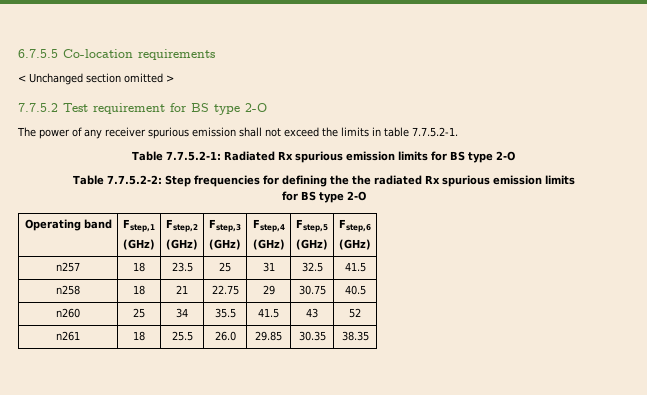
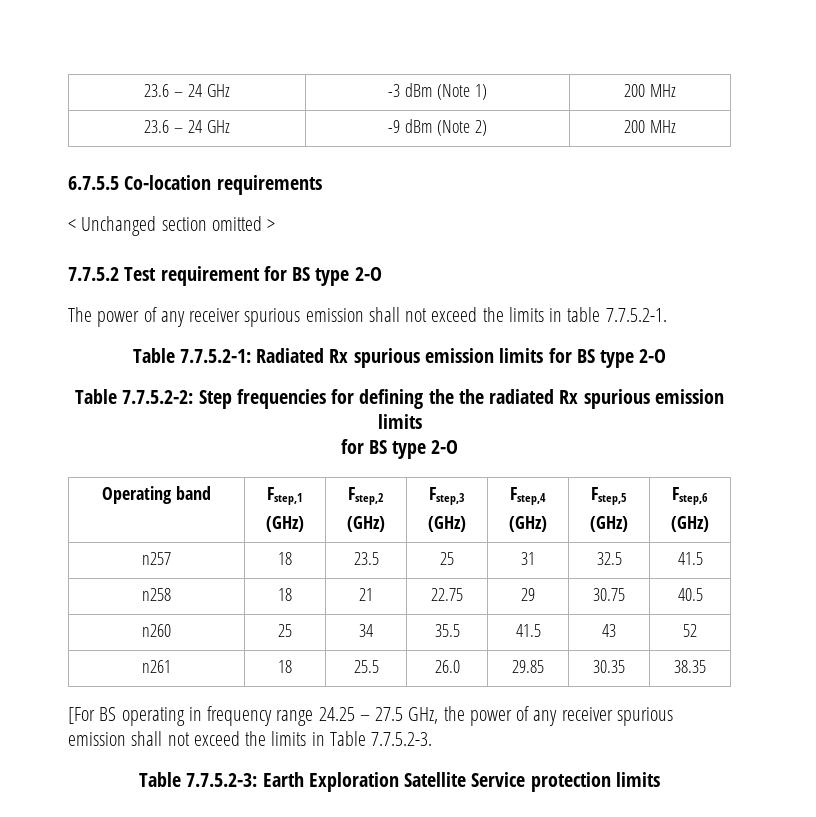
(18, 53) none -> [144,84,230,97] [388,83,487,100] [624,84,676,97] [144,120,230,133] [388,119,487,136] [624,120,676,133] 23.6 – 24 GHz | -3 dBm (Note 1) | 200 MHz // 23.6 – 24 GHz | -9 dBm (Note 2) | 200 MHz //
(369, 336) none -> [68,706,673,726] [68,731,433,746] [139,772,660,792] // [For BS operating in frequency range 24.25 – 27.5 GHz, the power of any receiver spurious emission shall not exceed the limits in Table 7.7.5.2-3. // Table 7.7.5.2-3: Earth Exploration Satellite Service protection limits

